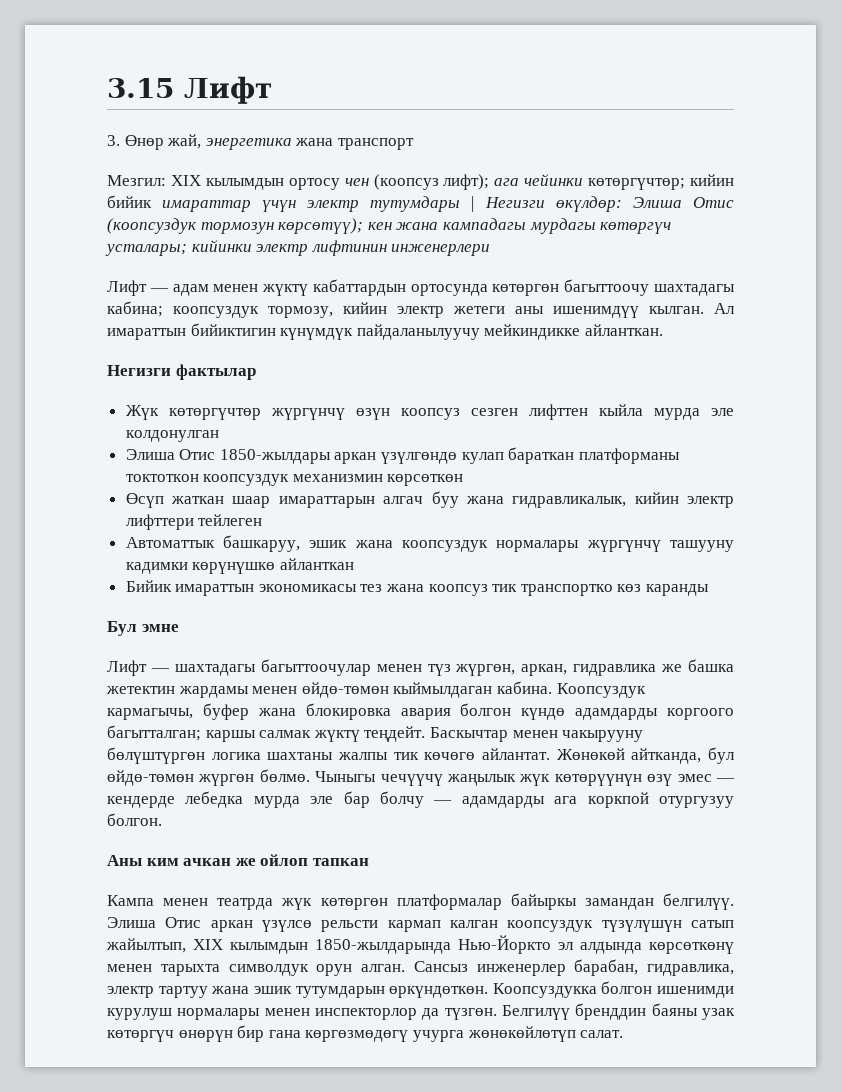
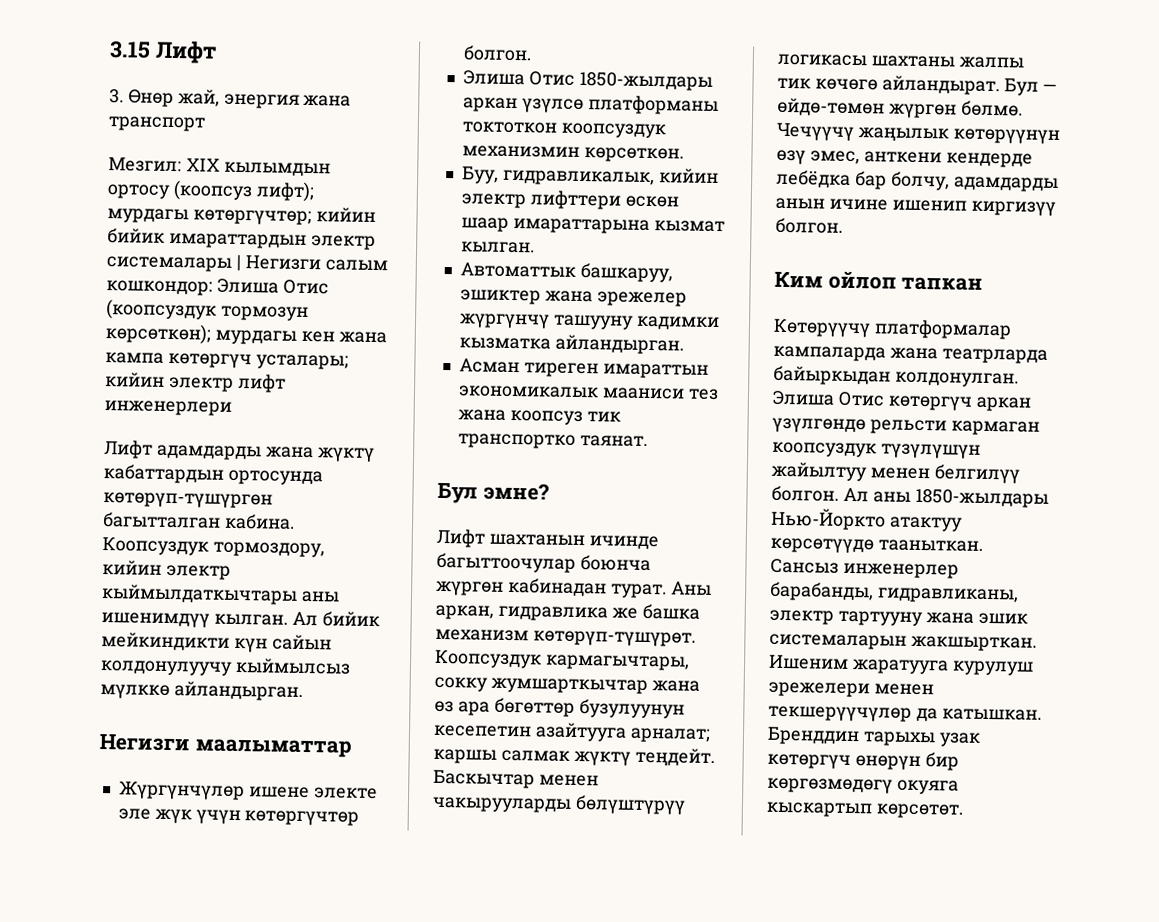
[205,138,292,150] энергетика -> [223,93,300,109] энергия
[344,178,369,186] чен -> (171, 191) none
[494,174,584,186] ага чейинки -> [107,208,189,224] мурдагы
[161,196,734,212] [107,218,672,234] [105,240,491,256] [107,279,735,296] [107,301,505,318] имараттар үчүн электр тутумдары | Негизги өкүлдөр: Элиша Отис (коопсуздук тормозун көрсөтүү); кен жана кампадагы мурдагы көтөргүч усталары; кийинки электр лифтинин инженерлери // Лифт — адам менен жүктү кабаттардын ортосунда көтөргөн багыттоочу шахтадагы кабина; коопсуздук тормозу, кийин электр жетеги -> [168,232,376,250] [106,254,388,272] [106,278,329,296] [106,299,309,322] [105,323,387,345] [105,352,349,370] [105,372,286,393] [104,400,232,416] [103,440,375,462] [103,464,323,486] [103,492,273,509] [102,512,295,530] [102,537,325,558] [102,560,231,580] [101,584,298,605] имараттардын электр системалары | Негизги салым кошкондор: Элиша Отис (коопсуздук тормозун көрсөткөн); мурдагы кен жана кампа көтөргүч усталары; кийин электр лифт инженерлери // Лифт адамдарды жана жүктү кабаттардын ортосунда көтөрүп-түшүргөн багытталган кабина. Коопсуздук тормоздору, кийин электр кыймылдаткычтары
[107,323,663,340] [107,364,256,380] [125,404,734,420] [125,430,219,442] имараттын бийиктигин күнүмдүк пайдаланылуучу мейкиндикке айланткан. // Негизги фактылар // Жүк көтөргүчтөр жүргүнчү өзүн коопсуз сезген лифттен кыйла мурда эле колдонулган -> [321,611,380,628] [101,632,332,653] [100,657,351,676] [100,681,303,701] [99,733,352,758] [118,781,378,801] [117,808,360,826] [462,45,532,62] бийик мейкиндикти күн сайын колдонулуучу кыймылсыз мүлккө айландырган. // Негизги маалыматтар // Жүргүнчүлөр ишене электе эле жүк үчүн көтөргүчтөр болгон.
[381,447,575,464] үзүлгөндө кулап бараткан -> [521,98,584,114] үзүлсө
[387,474,464,486] [125,491,734,508] [125,514,263,530] [125,535,734,552] [125,558,354,574] [125,580,357,596] көрсөткөн // Өсүп жаткан шаар имараттарын алгач буу жана гидравликалык, кийин электр лифттери тейлеген // Автоматтык башкаруу, эшик жана коопсуздук нормалары жүргүнчү ташууну кадимки көрүнүшкө айланткан // Бийик имараттын экономикасы -> [583,147,684,163] [461,166,719,187] [460,190,679,210] [460,217,725,234] [460,241,535,254] [459,262,673,283] [459,289,687,307] [458,313,720,331] [458,334,684,355] [458,358,709,379] [457,385,685,400] көрсөткөн. // Буу, гидравликалык, кийин электр лифттери өскөн шаар имараттарына кызмат кылган. // Автоматтык башкаруу, эшиктер жана эрежелер жүргүнчү ташууну кадимки кызматка айландырган. // Асман тиреген имараттын экономикалык мааниси
[617,584,710,596] [107,621,179,636] [107,659,734,676] [106,681,646,698] [107,703,734,720] [107,725,201,741] көз каранды // Бул эмне // Лифт — шахтадагы багыттоочулар менен түз жүргөн, аркан, гидравлика же башка жетектин жардамы менен өйдө-төмөн кыймылдаган кабина. Коопсуздук кармагычы, буфер жана блокировка авария болгон күндө адамдарды коргоого багытталган; -> [579,434,648,447] [437,482,550,504] [436,528,659,550] [436,552,651,573] [436,577,712,599] [435,603,700,622] [435,628,696,647] [434,649,690,671] [434,676,700,695] [434,697,685,719] [433,722,711,743] таянат. // Бул эмне? // Лифт шахтанын ичинде багыттоочулар боюнча жүргөн кабинадан турат. Аны аркан, гидравлика же башка механизм көтөрүп-түшүрөт. Коопсуздук кармагычтары, сокку жумшарткычтар жана өз ара бөгөттөр бузулуунун кесепетин азайтууга арналат;
[562,730,644,742] [107,747,261,764] чакырууну бөлүштүргөн логика -> [432,794,686,815] [777,53,867,67] чакырууларды бөлүштүрүү логикасы
[482,747,735,764] [107,769,735,786] [107,791,734,808] [107,813,162,826] [107,854,369,866] [107,893,734,910] [107,917,734,932] [106,935,734,954] [107,959,734,976] [107,981,734,998] [107,1003,735,1020] [107,1025,624,1042] айлантат. Жөнөкөй айтканда, бул өйдө-төмөн жүргөн бөлмө. Чыныгы чечүүчү жаңылык жүк көтөрүүнүн өзү эмес — кендерде лебедка мурда эле бар болчу — адамдарды ага коркпой отургузуу болгон. // Аны ким ачкан же ойлоп тапкан // Кампа менен театрда жүк көтөргөн платформалар байыркы замандан белгилүү. Элиша Отис аркан үзүлсө рельсти кармап калган коопсуздук түзүлүшүн сатып жайылтып, XIX кылымдын 1850-жылдарында Нью-Йоркто эл алдында көрсөткөнү менен тарыхта символдук орун алган. Сансыз инженерлер барабан, гидравлика, электр тартуу жана эшик тутумдарын өркүндөткөн. Коопсуздукка болгон ишенимди курулуш нормалары менен инспекторлор да түзгөн. Белгилүү бренддин баяны узак көтөргүч өнөрүн бир гана көргөзмөдөгү учурга жөнөкөйлөтүп салат. -> [881,75,1058,96] [777,97,1023,119] [776,122,1060,145] [776,149,1033,168] [776,169,1059,192] [775,197,1056,216] [775,217,843,234] [774,270,984,291] [773,318,1012,340] [773,345,1048,364] [773,365,1019,388] [772,390,1031,412] [772,417,1040,436] [772,441,981,459] [771,461,1020,484] [771,485,1049,508] [771,507,963,532] [770,537,983,554] [770,558,959,579] [769,581,1019,604] [769,609,1028,627] [769,633,1037,652] [768,654,1034,676] [768,681,934,698] [768,705,1042,722] [767,726,981,747] [767,752,959,771] [767,777,959,795] [766,801,964,819] айландырат. Бул — өйдө-төмөн жүргөн бөлмө. Чечүүчү жаңылык көтөрүүнүн өзү эмес, анткени кендерде лебёдка бар болчу, адамдарды анын ичине ишенип киргизүү болгон. // Ким ойлоп тапкан // Көтөрүүчү платформалар кампаларда жана театрларда байыркыдан колдонулган. Элиша Отис көтөргүч аркан үзүлгөндө рельсти кармаган коопсуздук түзүлүшүн жайылтуу менен белгилүү болгон. Ал аны 1850-жылдары Нью-Йоркто атактуу көрсөтүүдө тааныткан. Сансыз инженерлер барабанды, гидравликаны, электр тартууну жана эшик системаларын жакшырткан. Ишеним жаратууга курулуш эрежелери менен текшерүүчүлөр да катышкан. Бренддин тарыхы узак көтөргүч өнөрүн бир көргөзмөдөгү окуяга кыскартып көрсөтөт.

